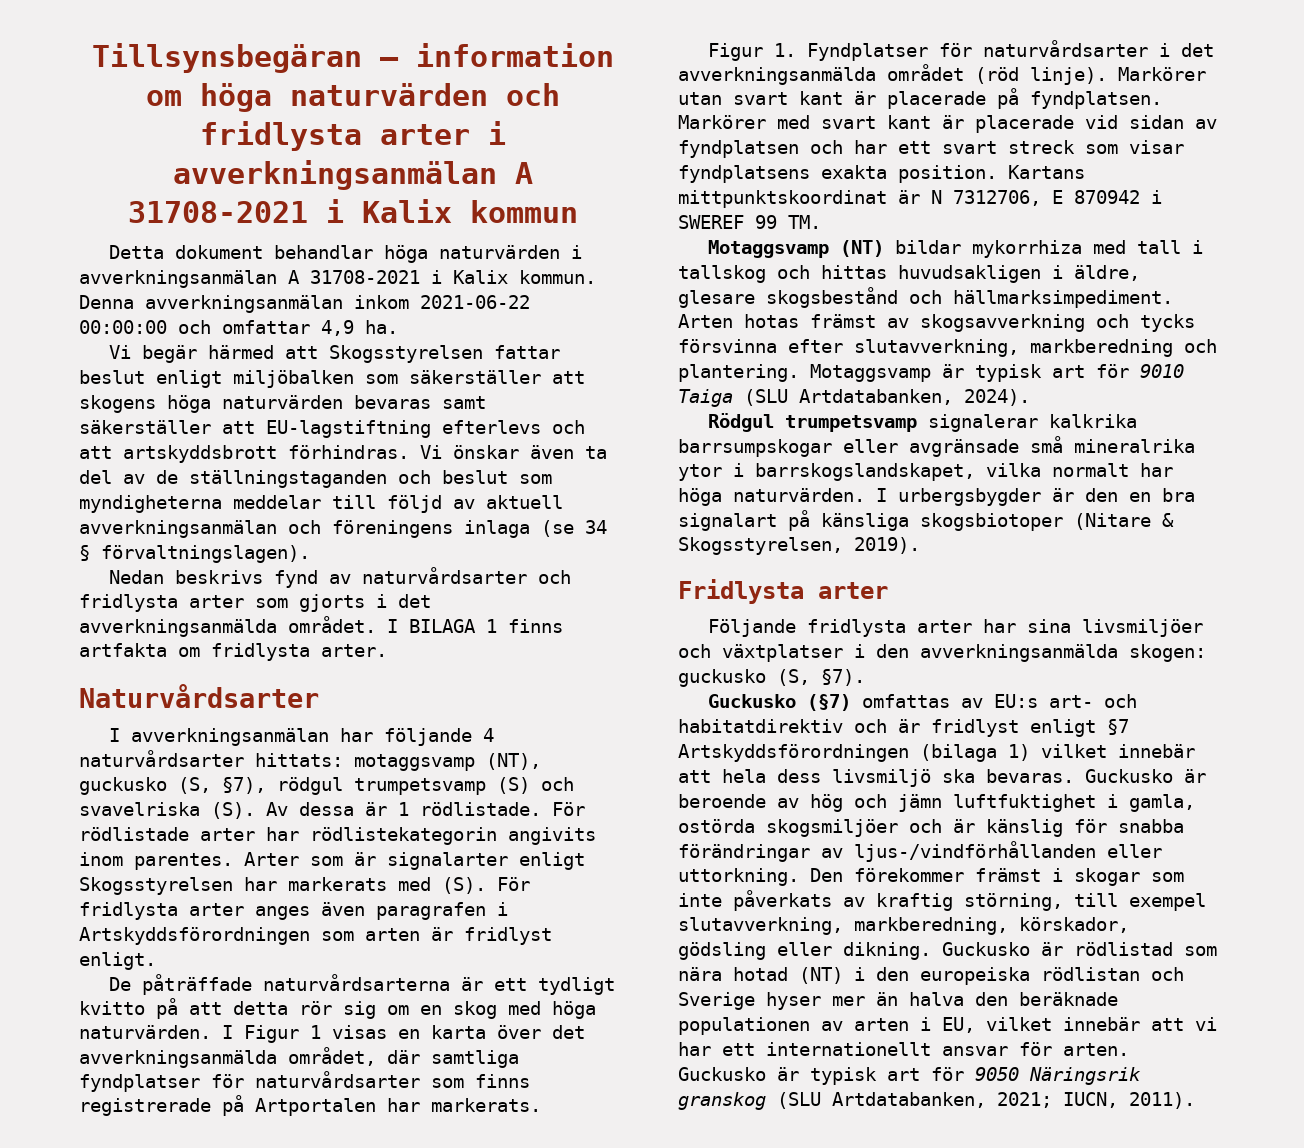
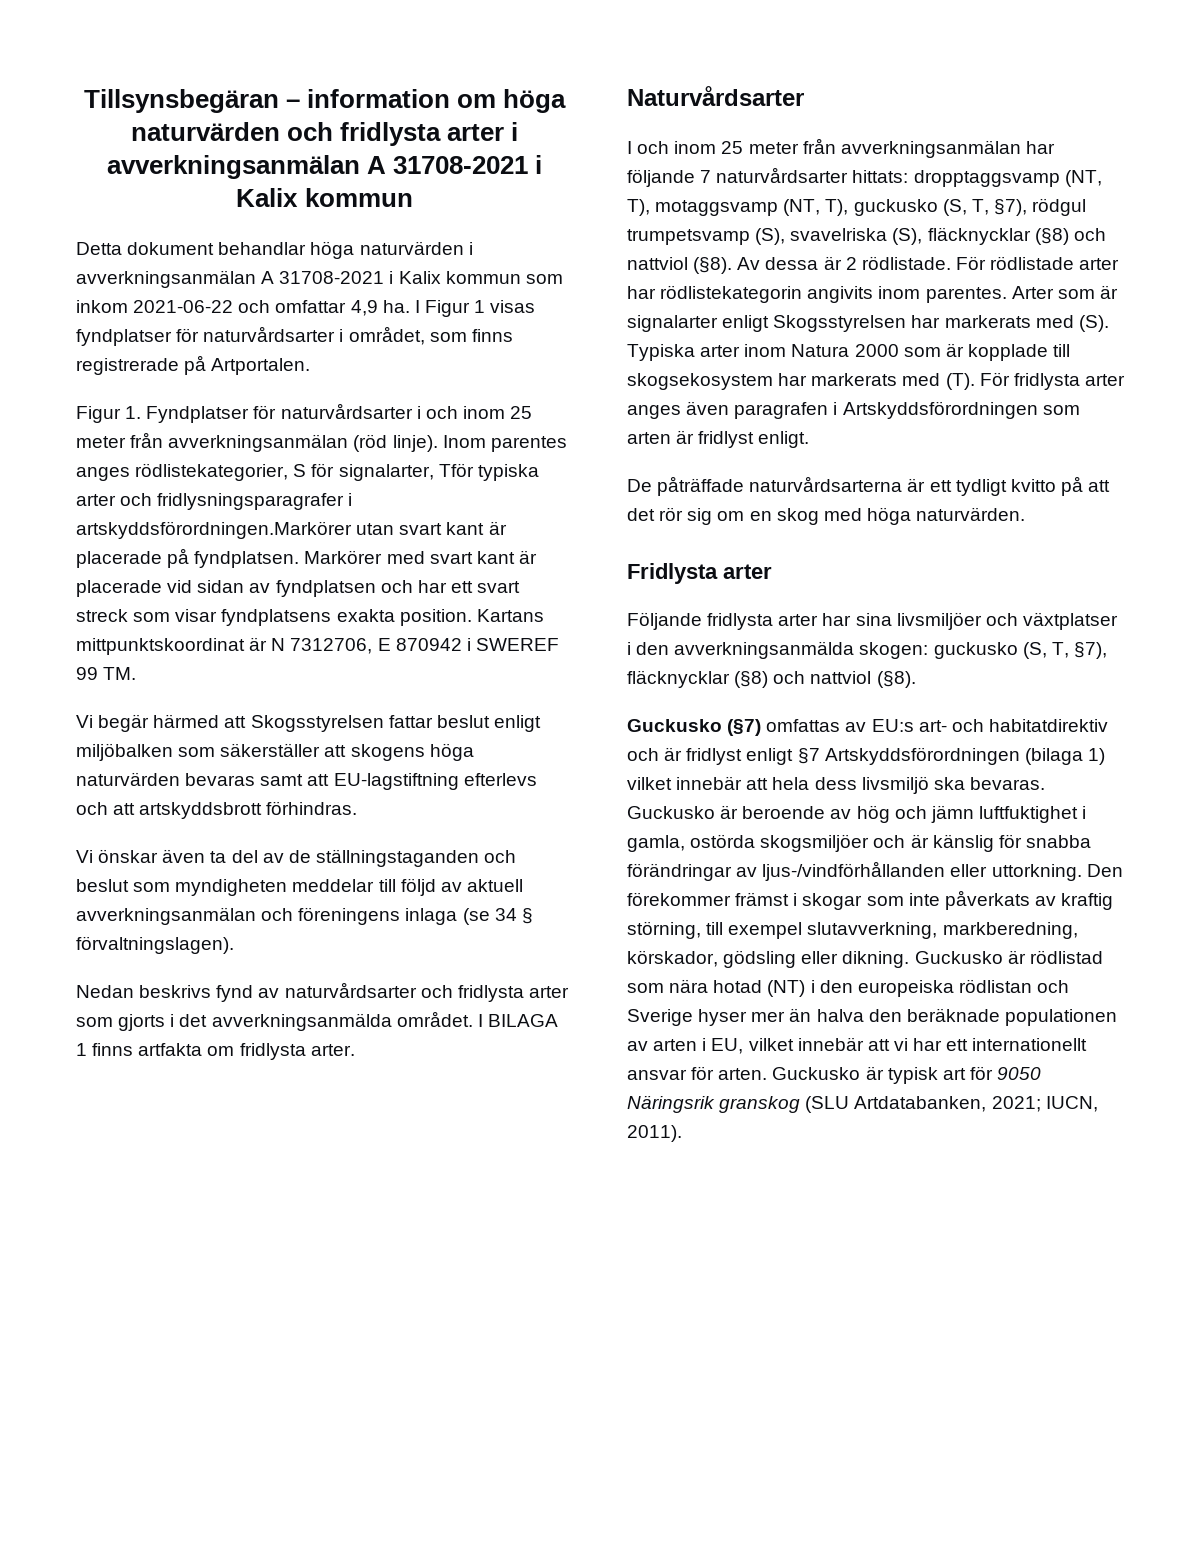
[519,270,596,284] [79,295,343,313] kommun. Denna avverkningsanmälan -> [445,271,563,284] kommun som
[79,320,167,334] 00:00:00 -> (234, 306) none
(398, 327) none -> [414,300,536,317] [76,326,513,346] [76,355,311,375] [76,403,533,423] [76,432,567,452] [76,463,539,481] [76,493,353,510] [76,521,507,539] [76,548,537,568] [76,580,521,597] [76,609,544,626] [76,637,559,655] [76,667,137,680] I Figur 1 visas fyndplatser för naturvårdsarter i området, som finns registrerade på Artportalen. // Figur 1. Fyndplatser för naturvårdsarter i och inom 25 meter från avverkningsanmälan (röd linje). Inom parentes anges rödlistekategorier, S för signalarter, Tför typiska arter och fridlysningsparagrafer i artskyddsförordningen.Markörer utan svart kant är placerade på fyndplatsen. Markörer med svart kant är placerade vid sidan av fyndplatsen och har ett svart streck som visar fyndplatsens exakta position. Kartans mittpunktskoordinat är N 7312706, E 870942 i SWEREF 99 TM.
[79,420,211,434] säkerställer -> (304, 780) none
(409, 452) none -> (358, 808) //
[79,495,222,513] myndigheterna -> [175,879,288,896] myndigheten
(120, 735) none -> [637,138,836,154] och inom 25 meter från
[482,728,494,742] 4 -> [700,170,712,183] 7
[354,753,541,771] [79,777,211,795] motaggsvamp (NT), guckusko (S, -> [913,170,1102,187] [627,199,989,216] dropptaggsvamp (NT, T), motaggsvamp (NT, T), guckusko (S, T,
[497,777,574,794] [79,802,255,819] (S) och svavelriska (S). -> [755,227,1106,245] [627,257,733,274] (S), svavelriska (S), fläcknycklar (§8) och nattviol (§8).
[398,802,409,816] 1 -> [845,257,857,270] 2
(486, 885) none -> [627,343,1071,361] [627,373,975,390] Typiska arter inom Natura 2000 som är kopplade till skogsekosystem har markerats med (T).
[233,1001,288,1015] detta -> [627,508,655,521] det
[222,1025,585,1043] [79,1047,519,1068] [79,1071,530,1092] [79,1095,541,1116] [707,40,1214,61] [678,64,1206,85] [678,88,1162,109] [678,115,1217,133] [678,140,1184,158] [678,165,1085,183] [678,190,1162,208] [678,215,821,229] [707,240,1203,258] [678,265,1140,283] [678,287,1173,308] [678,314,1195,332] [678,339,1217,357] [678,364,1184,382] [678,389,1030,407] [707,413,1137,432] [678,436,1195,457] [678,463,1173,481] [678,488,1195,506] [678,510,1174,531] [678,537,920,555] I Figur 1 visas en karta över det avverkningsanmälda området, där samtliga fyndplatser för naturvårdsarter som finns registrerade på Artportalen har markerats. // Figur 1. Fyndplatser för naturvårdsarter i det avverkningsanmälda området (röd linje). Markörer utan svart kant är placerade på fyndplatsen. Markörer med svart kant är placerade vid sidan av fyndplatsen och har ett svart streck som visar fyndplatsens exakta position. Kartans mittpunktskoordinat är N 7312706, E 870942 i SWEREF 99 TM. // Motaggsvamp (NT) bildar mykorrhiza med tall i tallskog och hittas huvudsakligen i äldre, glesare skogsbestånd och hällmarksimpediment. Arten hotas främst av skogsavverkning och tycks försvinna efter slutavverkning, markberedning och plantering. Motaggsvamp är typisk art för 9010 Taiga (SLU Artdatabanken, 2024). // Rödgul trumpetsvamp signalerar kalkrika barrsumpskogar eller avgränsade små mineralrika ytor i barrskogslandskapet, vilka normalt har höga naturvärden. I urbergsbygder är den en bra signalart på känsliga skogsbiotoper (Nitare & Skogsstyrelsen, 2019). -> (1026, 514) none
[821,669,865,686] §7). -> [1051,642,1107,659] [627,670,916,688] T, §7), fläcknycklar (§8) och nattviol (§8).

